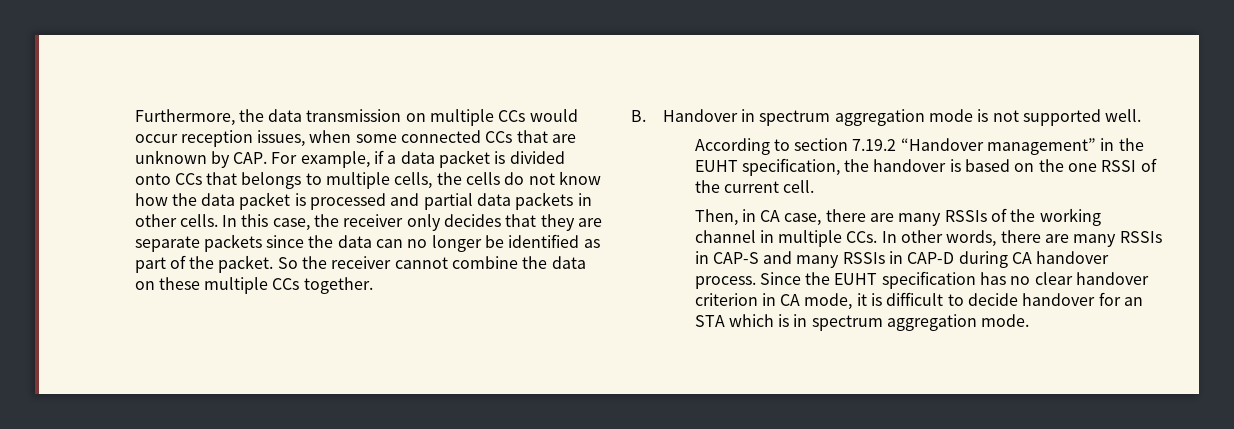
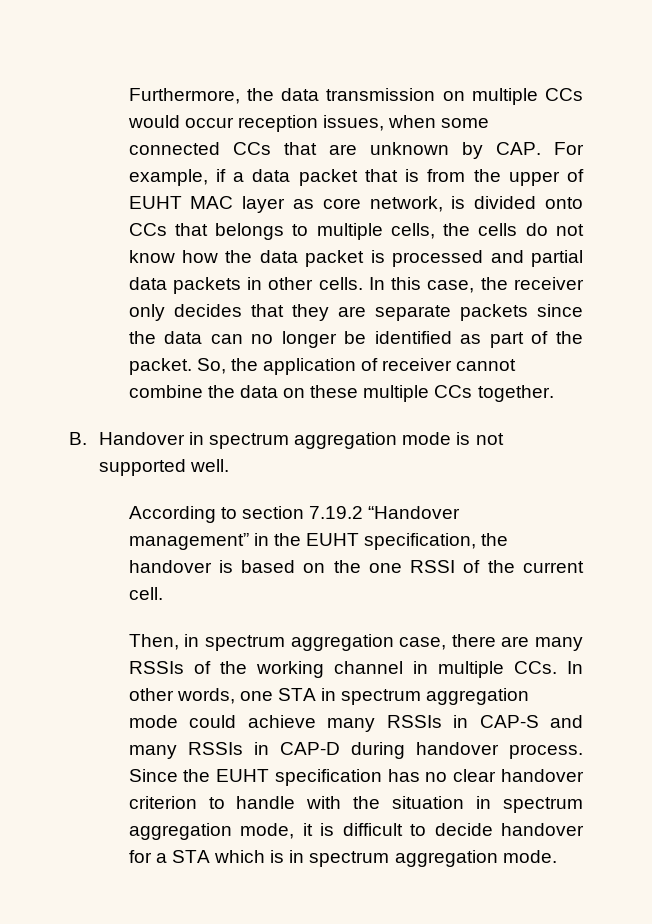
(491, 159) none -> [364,169,585,186] [128,196,443,213] that is from the upper of EUHT MAC layer as core network,
[277,256,328,269] So the -> [196,358,379,375] So, the application of
[760,210,781,222] CA -> [204,634,394,651] spectrum aggregation
[1000,230,1070,243] there are -> [239,688,530,705] [128,715,316,728] one STA in spectrum aggregation mode could achieve
[1012,252,1033,264] CA -> (405, 750) none
[761,293,801,306] in CA -> [208,796,583,813] [128,823,232,840] to handle with the situation in spectrum aggregation
[1124,297,1144,306] an -> [155,853,167,863] a

